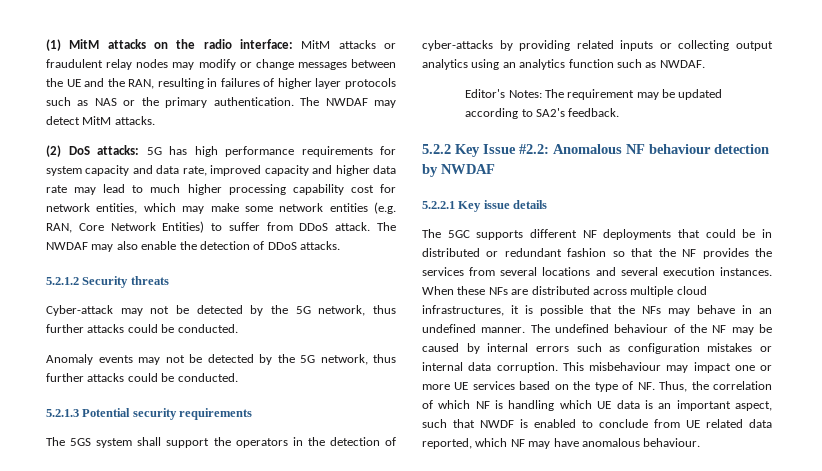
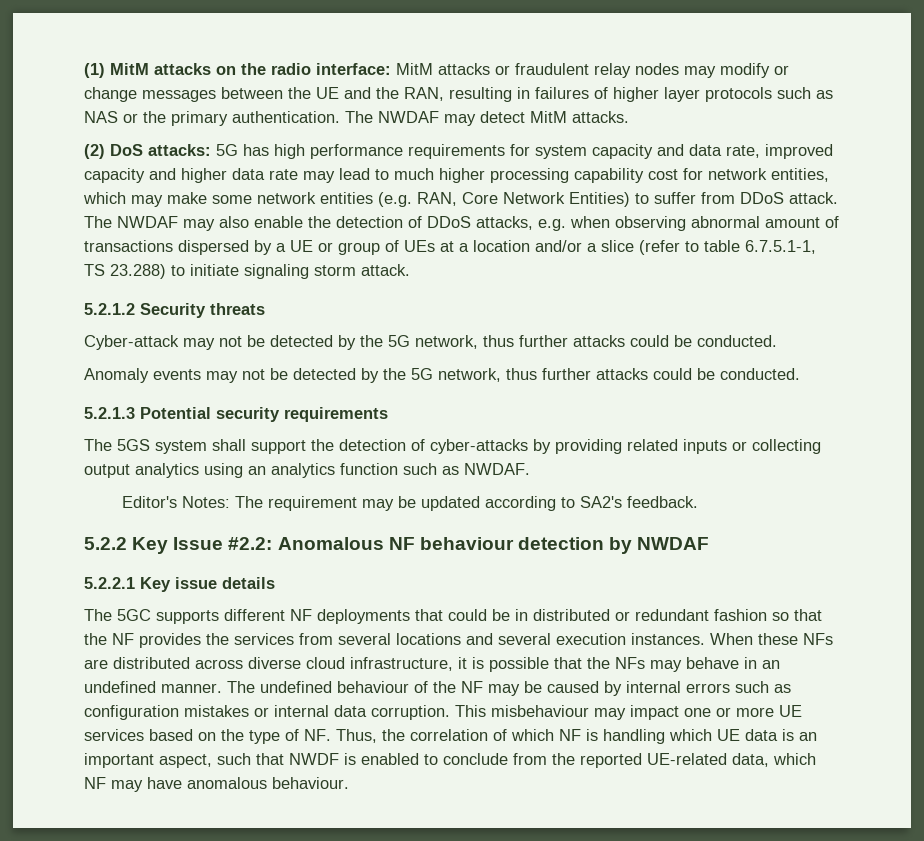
[300,241,340,250] attacks. -> [476,216,839,231] [84,240,816,255] [84,264,410,279] attacks, e.g. when observing abnormal amount of transactions dispersed by a UE or group of UEs at a location and/or a slice (refer to table 6.7.5.1-1, TS 23.288) to initiate signaling storm attack.
[235,437,325,448] operators in the -> (334, 445) none
[630,286,707,297] [422,305,504,316] multiple cloud infrastructures, -> [248,657,453,671] diverse cloud infrastructure,
[686,419,772,428] [422,438,472,449] UE related data reported, -> [552,753,769,768] the reported UE-related data,

